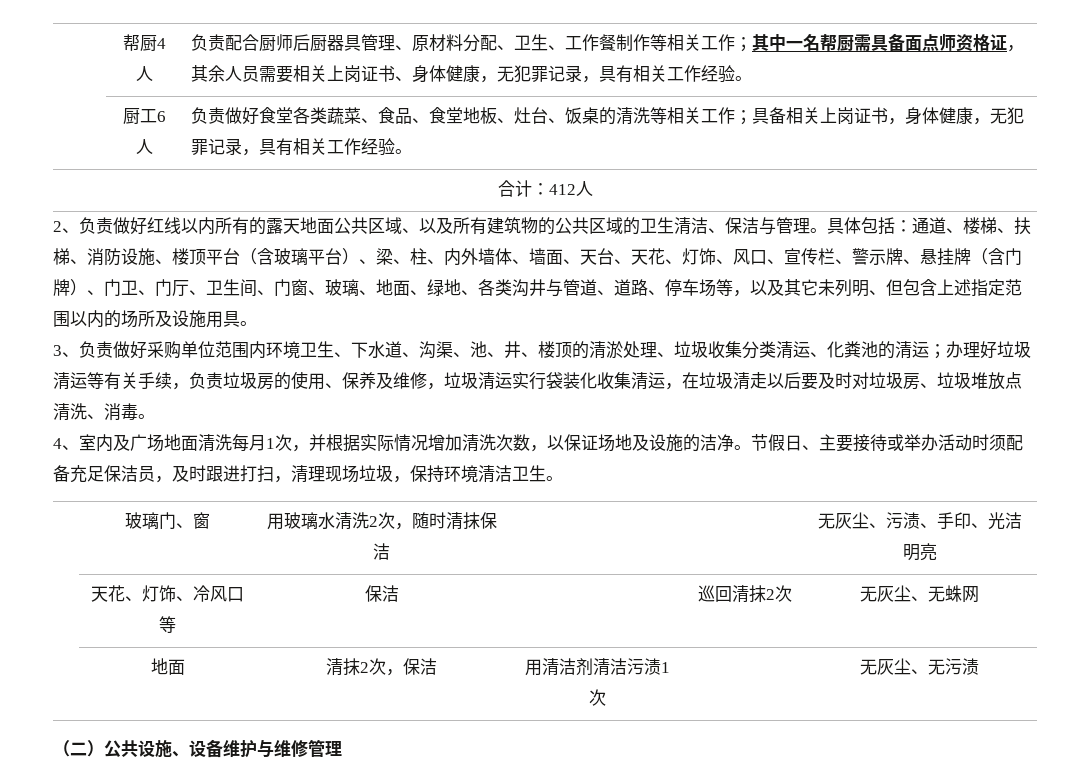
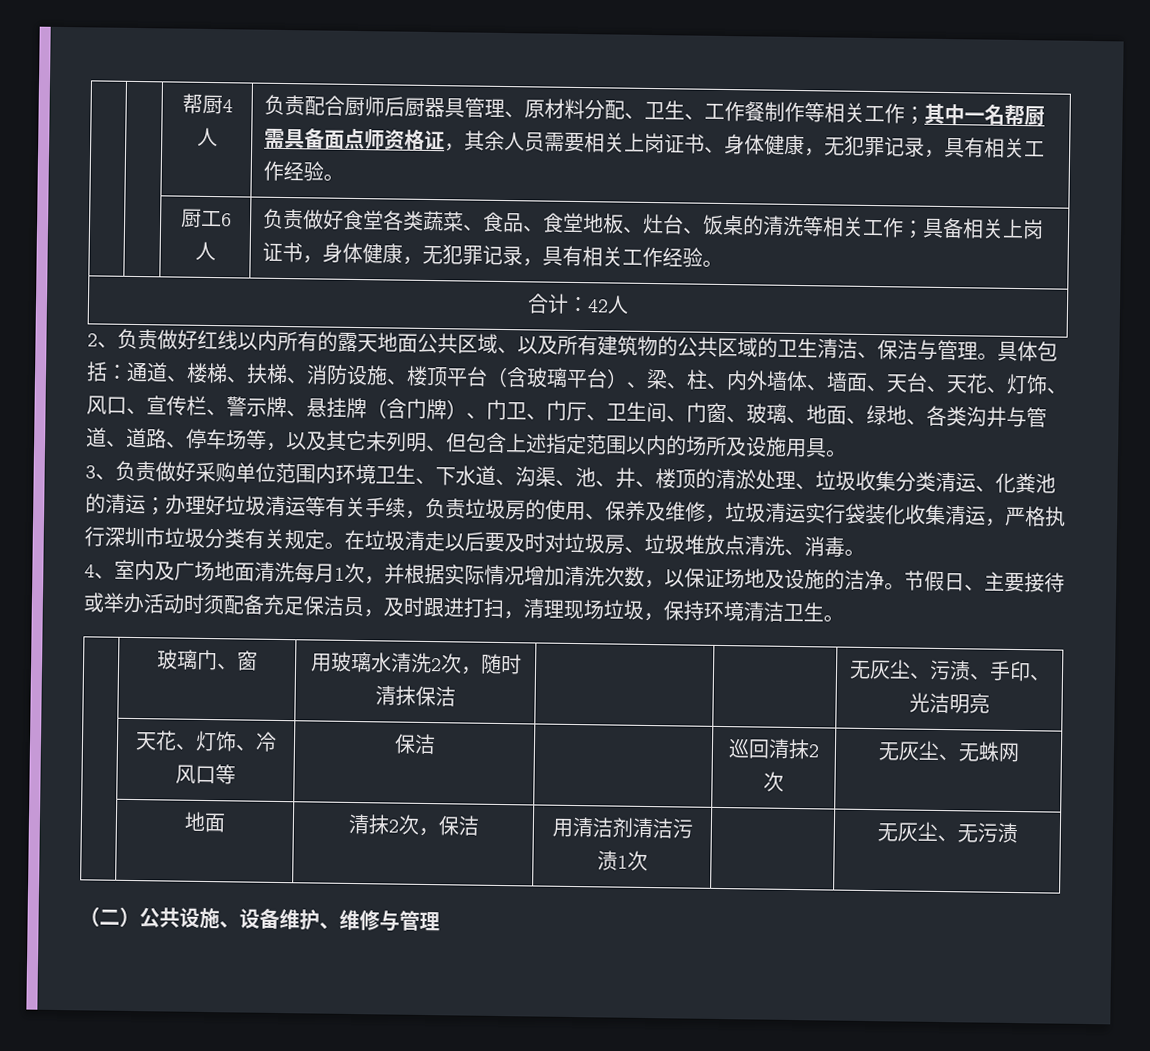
[548,184,576,195] 412 -> [587,299,609,313] 42
(682, 386) none -> [1005,506,1066,527] [84,526,345,550] 严格执行深圳市垃圾分类有关规定。
[257,739,308,758] 与维修 -> [319,909,400,932] 、维修与

